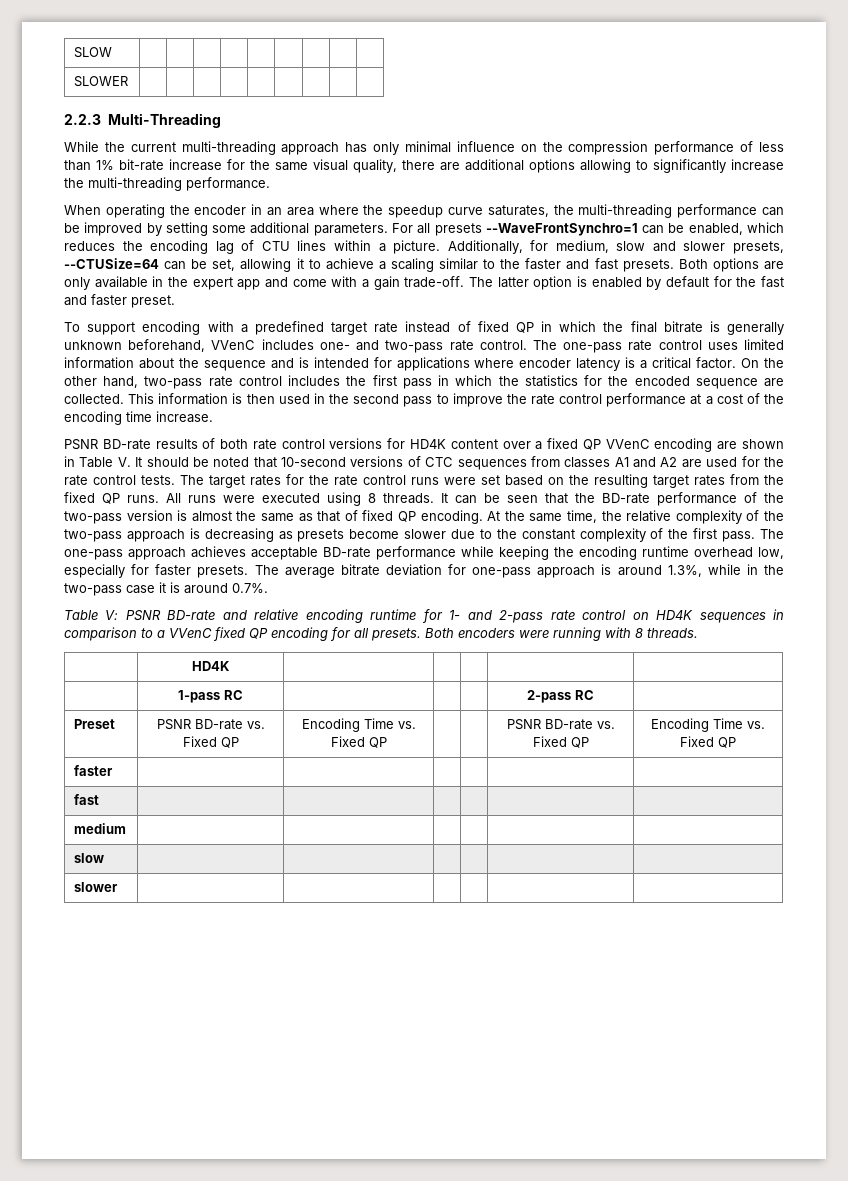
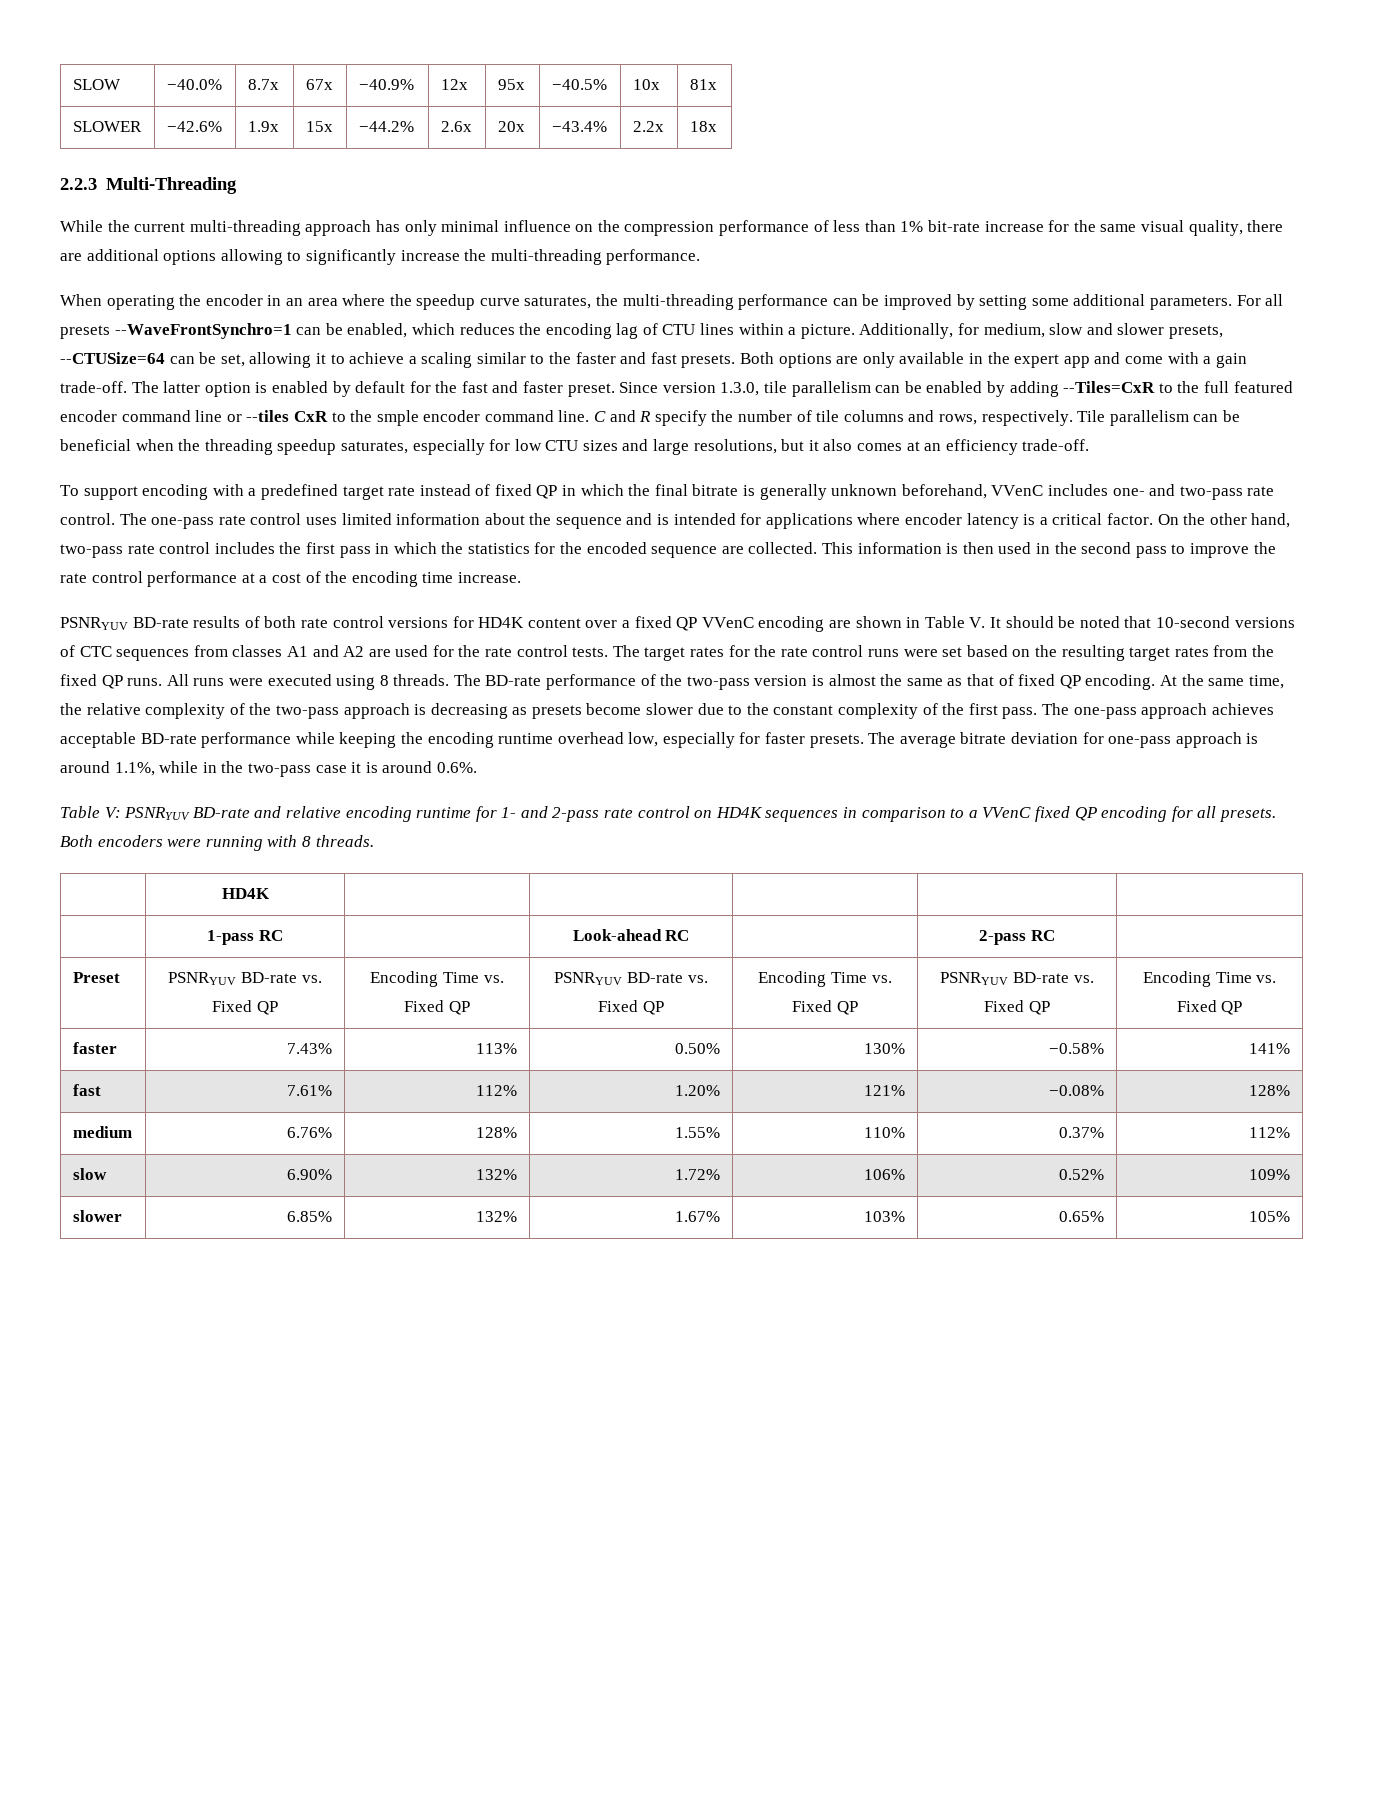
[74,76,129,87] | | | | | | | | // SLOWER | | | | | | | | | -> [166,79,222,90] [247,79,279,90] [305,79,333,90] [358,79,414,90] [440,79,468,90] [497,79,525,90] [551,79,607,90] [632,79,660,90] [689,79,717,90] [72,121,142,132] [166,121,222,132] [247,121,279,132] [305,121,333,132] [358,121,414,132] [440,121,472,132] [497,121,525,132] [551,121,607,132] [632,121,664,132] [689,121,717,132] −40.0% | 8.7x | 67x | −40.9% | 12x | 95x | −40.5% | 10x | 81x // SLOWER | −42.6% | 1.9x | 15x | −44.2% | 2.6x | 20x | −43.4% | 2.2x | 18x
(175, 301) none -> [619,381,1293,397] [60,410,1240,426] [60,439,1090,455] Since version 1.3.0, tile parallelism can be enabled by adding --Tiles=CxR to the full featured encoder command line or --tiles CxR to the smple encoder command line. C and R specify the number of tile columns and rows, respectively. Tile parallelism can be beneficial when the threading speedup saturates, especially for low CTU sizes and large resolutions, but it also comes at an efficiency trade-off.
[64,439,98,450] PSNR -> [60,617,128,630] PSNRYUV
[441,493,595,504] It can be seen that the -> [453,674,481,686] The
[667,565,702,577] 1.3%, -> [114,762,155,776] 1.1%,
[232,583,268,593] 0.7%. -> [436,762,477,773] 0.6%.
[125,610,161,621] PSNR -> [124,807,191,820] PSNRYUV
(243, 695) none -> [572,929,690,941] Look-ahead RC
[156,719,265,730] [182,736,239,748] [301,718,416,732] [330,736,387,748] [506,719,541,730] PSNR BD-rate vs. Fixed QP | Encoding Time vs. Fixed QP | | | PSNR -> [168,972,322,985] [212,1000,278,1015] [370,971,504,987] [404,1000,470,1015] [554,972,708,985] [598,1000,664,1015] [758,971,892,987] [792,1000,858,1015] [940,972,1009,985] PSNRYUV BD-rate vs. Fixed QP | Encoding Time vs. Fixed QP | PSNRYUV BD-rate vs. Fixed QP | Encoding Time vs. Fixed QP | PSNRYUV
[74,794,100,805] [74,823,127,834] [74,853,105,863] [74,882,119,892] | | | | | // fast | | | | | | // medium | | | | | | // slow | | | | | | // slower | | | | | | -> [287,1043,333,1054] [476,1043,518,1054] [675,1043,721,1054] [864,1043,906,1054] [1049,1043,1105,1054] [1249,1043,1291,1054] [72,1084,101,1096] [287,1085,333,1096] [476,1085,518,1096] [675,1085,721,1096] [864,1085,906,1096] [1049,1085,1105,1096] [1249,1085,1291,1096] [72,1126,132,1138] [287,1127,333,1138] [476,1127,518,1138] [675,1127,721,1138] [864,1127,906,1138] [1059,1127,1105,1138] [1249,1127,1291,1138] [72,1168,107,1180] [287,1169,333,1180] [476,1169,518,1180] [675,1169,721,1180] [864,1169,906,1180] [1059,1169,1105,1180] [1249,1169,1291,1180] [72,1210,122,1222] [287,1211,333,1222] [476,1211,518,1222] [675,1211,721,1222] [864,1211,906,1222] [1059,1211,1105,1222] [1249,1211,1291,1222] 7.43% | 113% | 0.50% | 130% | −0.58% | 141% // fast | 7.61% | 112% | 1.20% | 121% | −0.08% | 128% // medium | 6.76% | 128% | 1.55% | 110% | 0.37% | 112% // slow | 6.90% | 132% | 1.72% | 106% | 0.52% | 109% // slower | 6.85% | 132% | 1.67% | 103% | 0.65% | 105%

